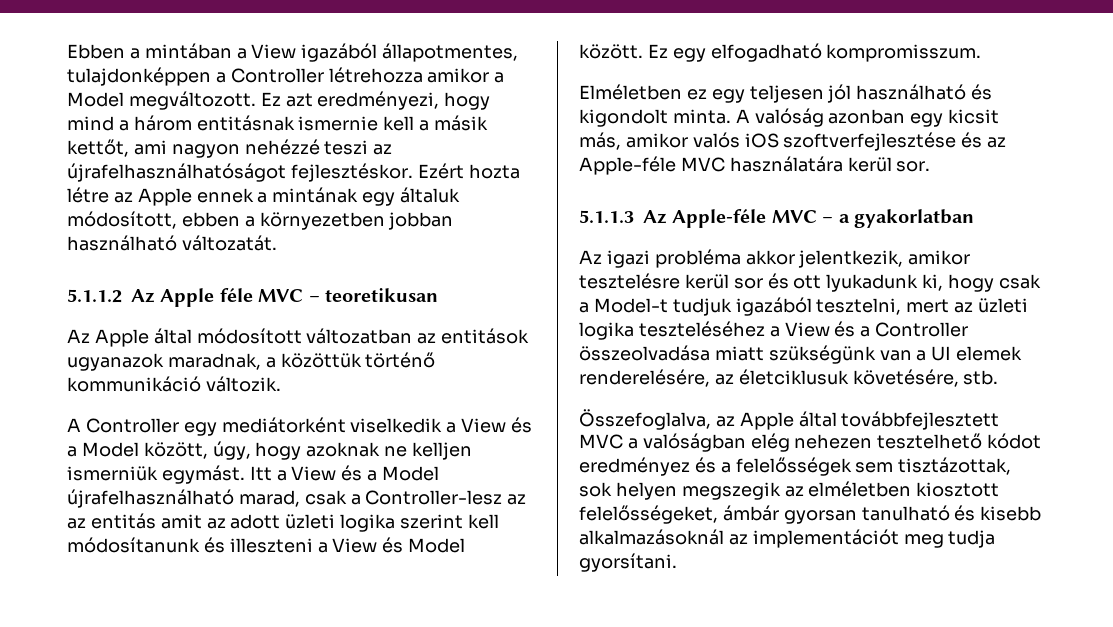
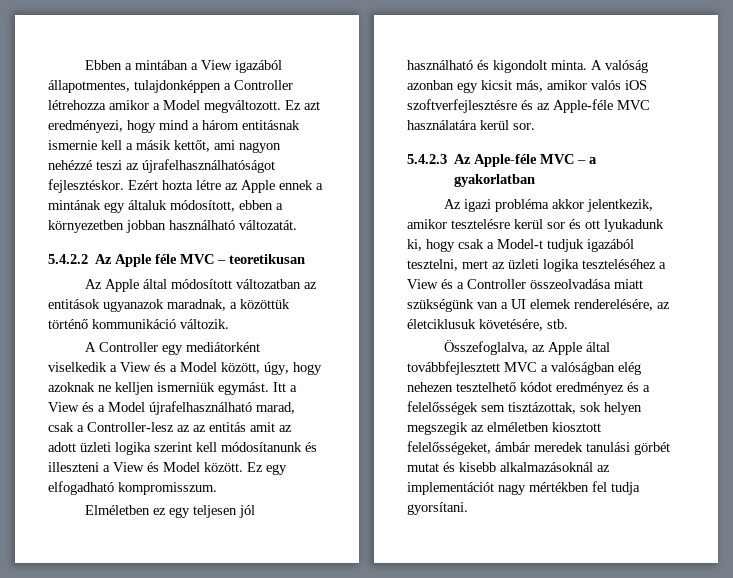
[67,289,122,303] 5.1.1.2 -> [48,254,88,264] 5.4.2.2
[783,132,957,151] szoftverfejlesztése -> [407,99,517,113] szoftverfejlesztésre
[579,210,634,223] 5.1.1.3 -> [407,154,447,164] 5.4.2.3
[783,505,950,524] gyorsan tanulható -> [534,442,670,455] [407,463,439,472] meredek tanulási görbét mutat
[903,534,944,548] meg -> [498,481,607,495] nagy mértékben fel

